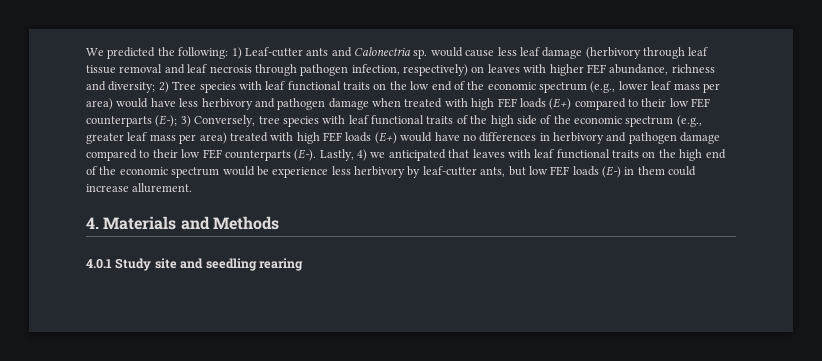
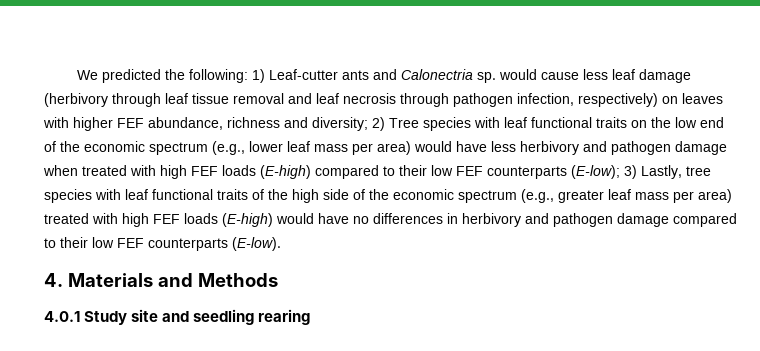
[549,98,711,110] [86,115,256,127] (E+) compared to their low FEF counterparts (E-); 3) Conversely, -> [260,165,682,179] (E-high) compared to their low FEF counterparts (E-low); 3) Lastly,
[374,132,397,144] (E+) -> [222,213,273,227] (E-high)
[294,149,726,161] [86,166,697,178] [86,183,193,193] (E-). Lastly, 4) we anticipated that leaves with leaf functional traits on the high end of the economic spectrum would be experience less herbivory by leaf-cutter ants, but low FEF loads (E-) in them could increase allurement. -> [232,237,281,251] (E-low).

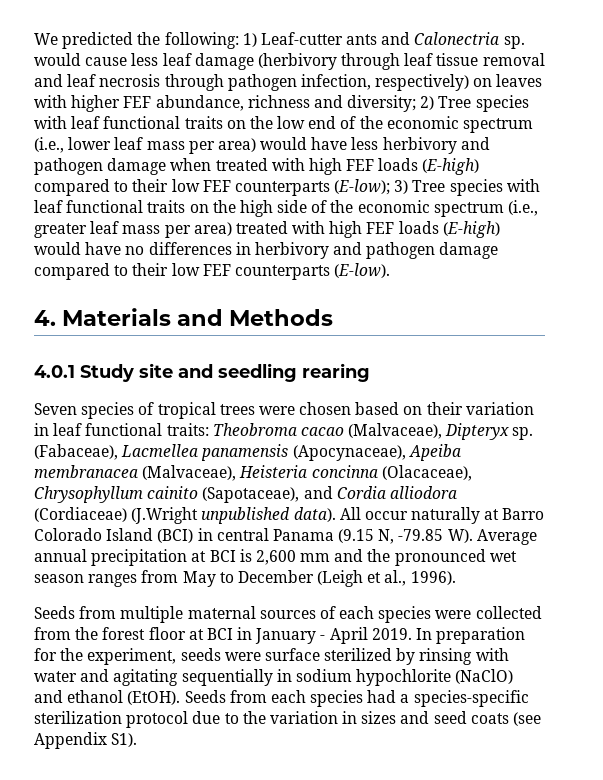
[212,141,245,155] (e.g., -> [34,137,64,153] (i.e.,
[641,165,711,179] [44,189,264,203] Lastly, tree species with leaf functional traits of -> [412,179,540,196] [34,200,209,213] Tree species with leaf functional traits on
[521,189,554,203] (e.g., -> [508,200,539,216] (i.e.,
(311, 317) none -> [34,402,534,419] [34,423,534,440] [34,444,461,461] [34,465,472,481] [34,486,457,503] [34,507,545,524] [34,528,537,545] [34,549,517,566] [34,570,456,587] [34,606,542,623] [34,627,526,644] [34,648,509,665] [34,669,514,686] [34,690,529,707] [34,711,542,728] [34,732,138,749] // Seven species of tropical trees were chosen based on their variation in leaf functional traits: Theobroma cacao (Malvaceae), Dipteryx sp. (Fabaceae), Lacmellea panamensis (Apocynaceae), Apeiba membranacea (Malvaceae), Heisteria concinna (Olacaceae), Chrysophyllum cainito (Sapotaceae), and Cordia alliodora (Cordiaceae) (J.Wright unpublished data). All occur naturally at Barro Colorado Island (BCI) in central Panama (9.15 N, -79.85 W). Average annual precipitation at BCI is 2,600 mm and the pronounced wet season ranges from May to December (Leigh et al., 1996). // Seeds from multiple maternal sources of each species were collected from the forest floor at BCI in January - April 2019. In preparation for the experiment, seeds were surface sterilized by rinsing with water and agitating sequentially in sodium hypochlorite (NaClO) and ethanol (EtOH). Seeds from each species had a species-specific sterilization protocol due to the variation in sizes and seed coats (see Appendix S1).

